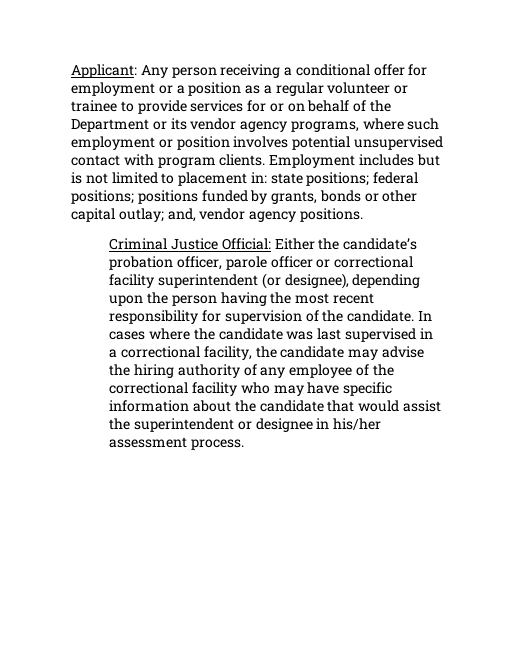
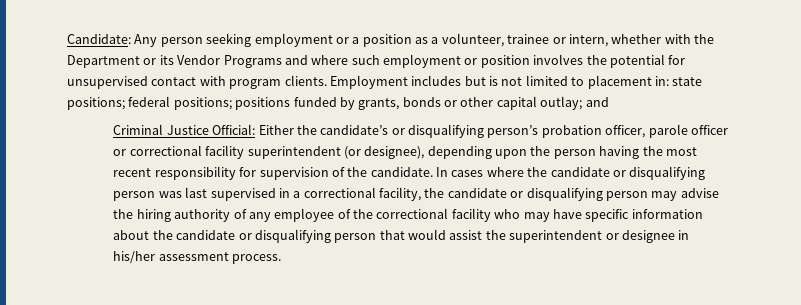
[71,64,137,78] Applicant: -> [67,34,131,44] Candidate:
[220,64,428,78] receiving a conditional offer for -> [206,33,252,47] seeking
[275,82,409,96] [71,100,367,114] regular volunteer or trainee to provide services for or on behalf of -> [441,33,691,47] volunteer, trainee or intern, whether with
[190,118,359,132] vendor agency programs, -> [177,55,308,68] Vendor Programs and
[292,136,351,150] potential -> [586,54,686,68] the potential for
[167,208,363,222] and, vendor agency positions. -> [585,97,609,107] and
(418, 244) none -> [391,124,539,138] or disqualifying person’s
(283, 334) none -> [612,166,706,180] [113,191,156,201] or disqualifying person
(345, 352) none -> [510,187,648,201] or disqualifying person
(324, 406) none -> [238,229,377,243] or disqualifying person

